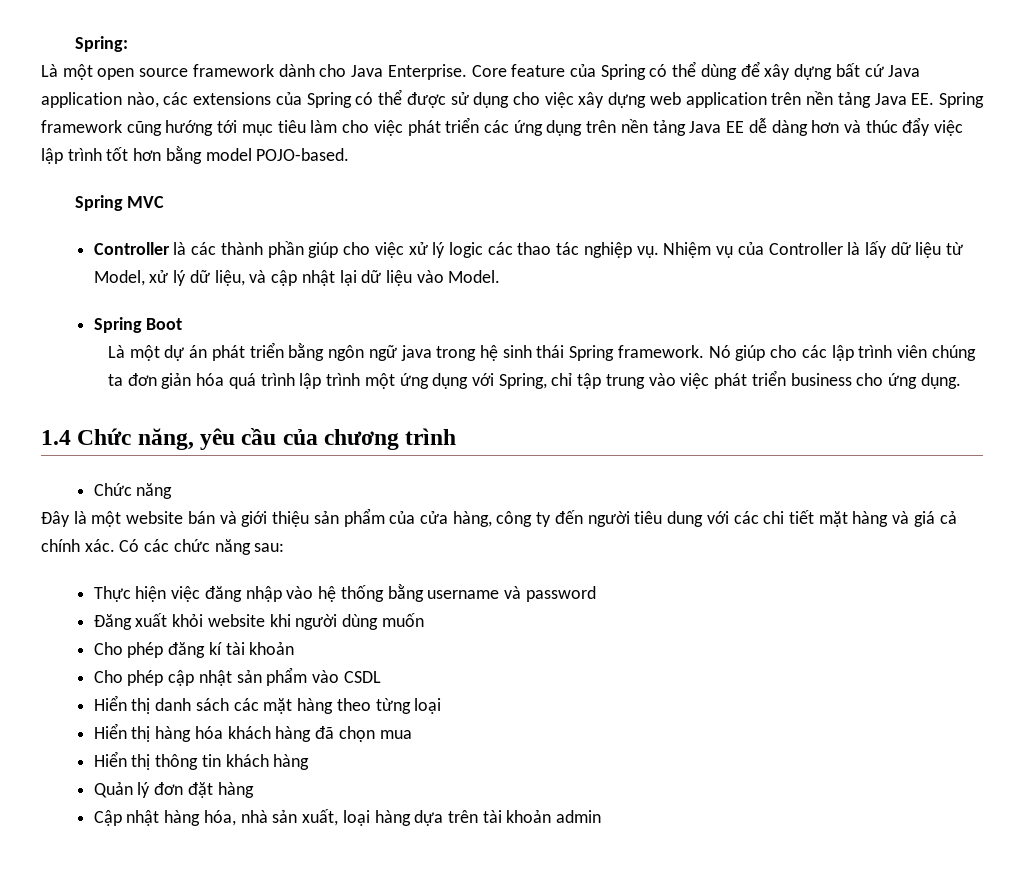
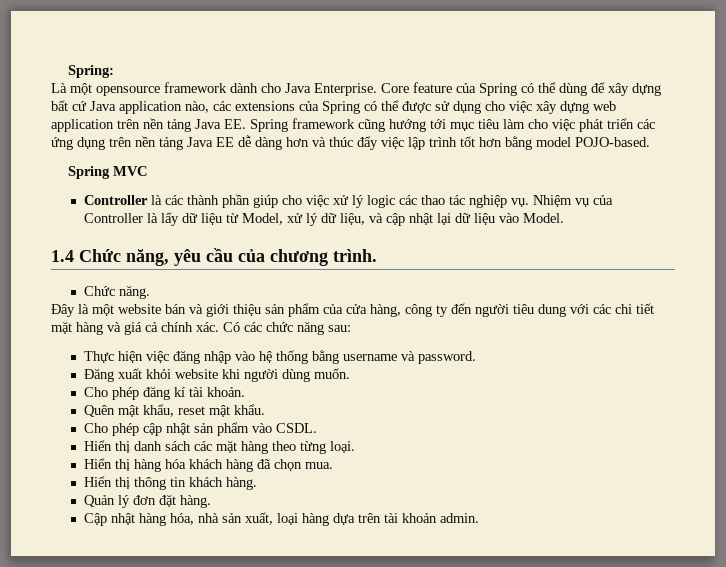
[97,68,189,80] open source -> [96,86,160,96] opensource
[93,317,183,333] [108,342,976,361] [108,370,961,389] // Spring Boot // Là một dự án phát triển bằng ngôn ngữ java trong hệ sinh thái Spring framework. Nó giúp cho các lập trình viên chúng ta đơn giản hóa quá trình lập trình một ứng dụng với Spring, chỉ tập trung vào việc phát triển business cho ứng dụng. -> (565, 218) none
[405,428,457,445] [93,483,173,499] trình // Chức năng -> [333,249,377,262] [84,285,151,299] trình. // Chức năng.
[525,586,596,602] password -> [418,351,477,364] password.
[381,613,424,627] muốn -> [314,368,351,379] muốn.
[249,642,295,655] khoản -> [207,387,246,397] [84,404,266,417] khoản. // Quên mật khẩu, reset mật khẩu.
[343,671,381,683] CSDL -> [276,423,318,433] CSDL.
[414,698,442,714] loại -> [330,441,356,453] loại.
[379,730,412,739] mua -> [305,462,334,469] mua.
[273,754,310,770] hàng -> [226,477,258,490] hàng.
[217,782,254,798] hàng -> [180,495,212,508] hàng.
[556,810,602,823] admin -> [440,513,480,523] admin.

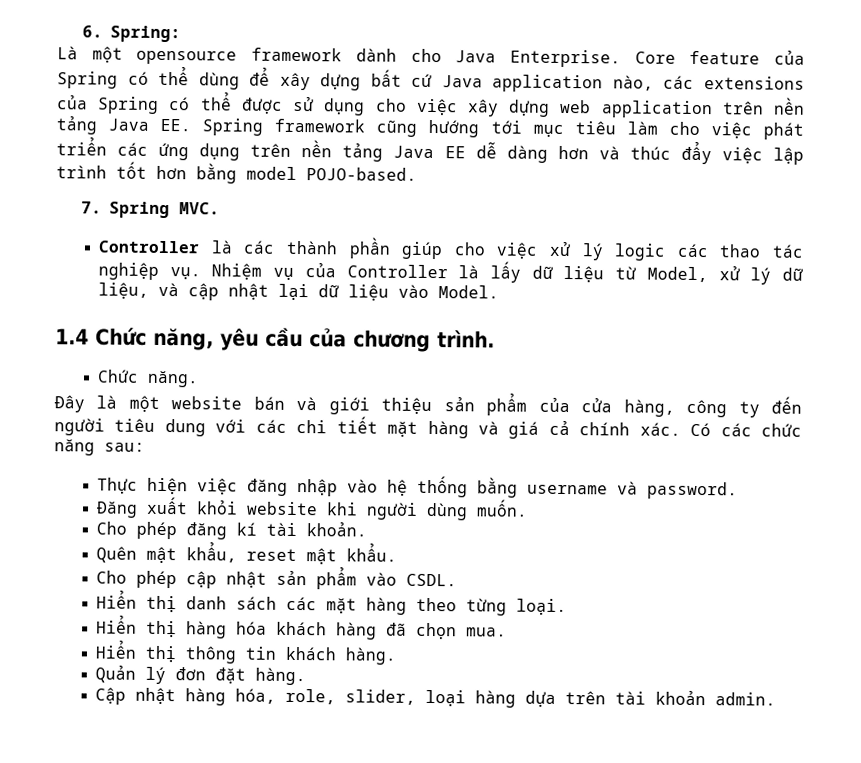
(68, 71) none -> [82,25,104,38] 6.
[68,166,148,179] Spring MVC -> [81,201,221,219] 7. Spring MVC.
[198,512,274,525] nhà sản xuất, -> [285,688,417,705] role, slider,

